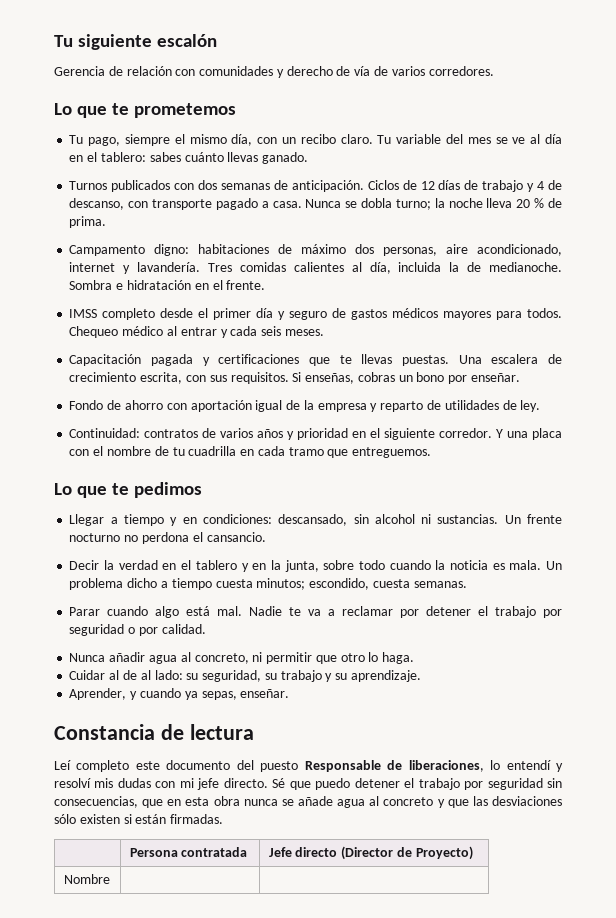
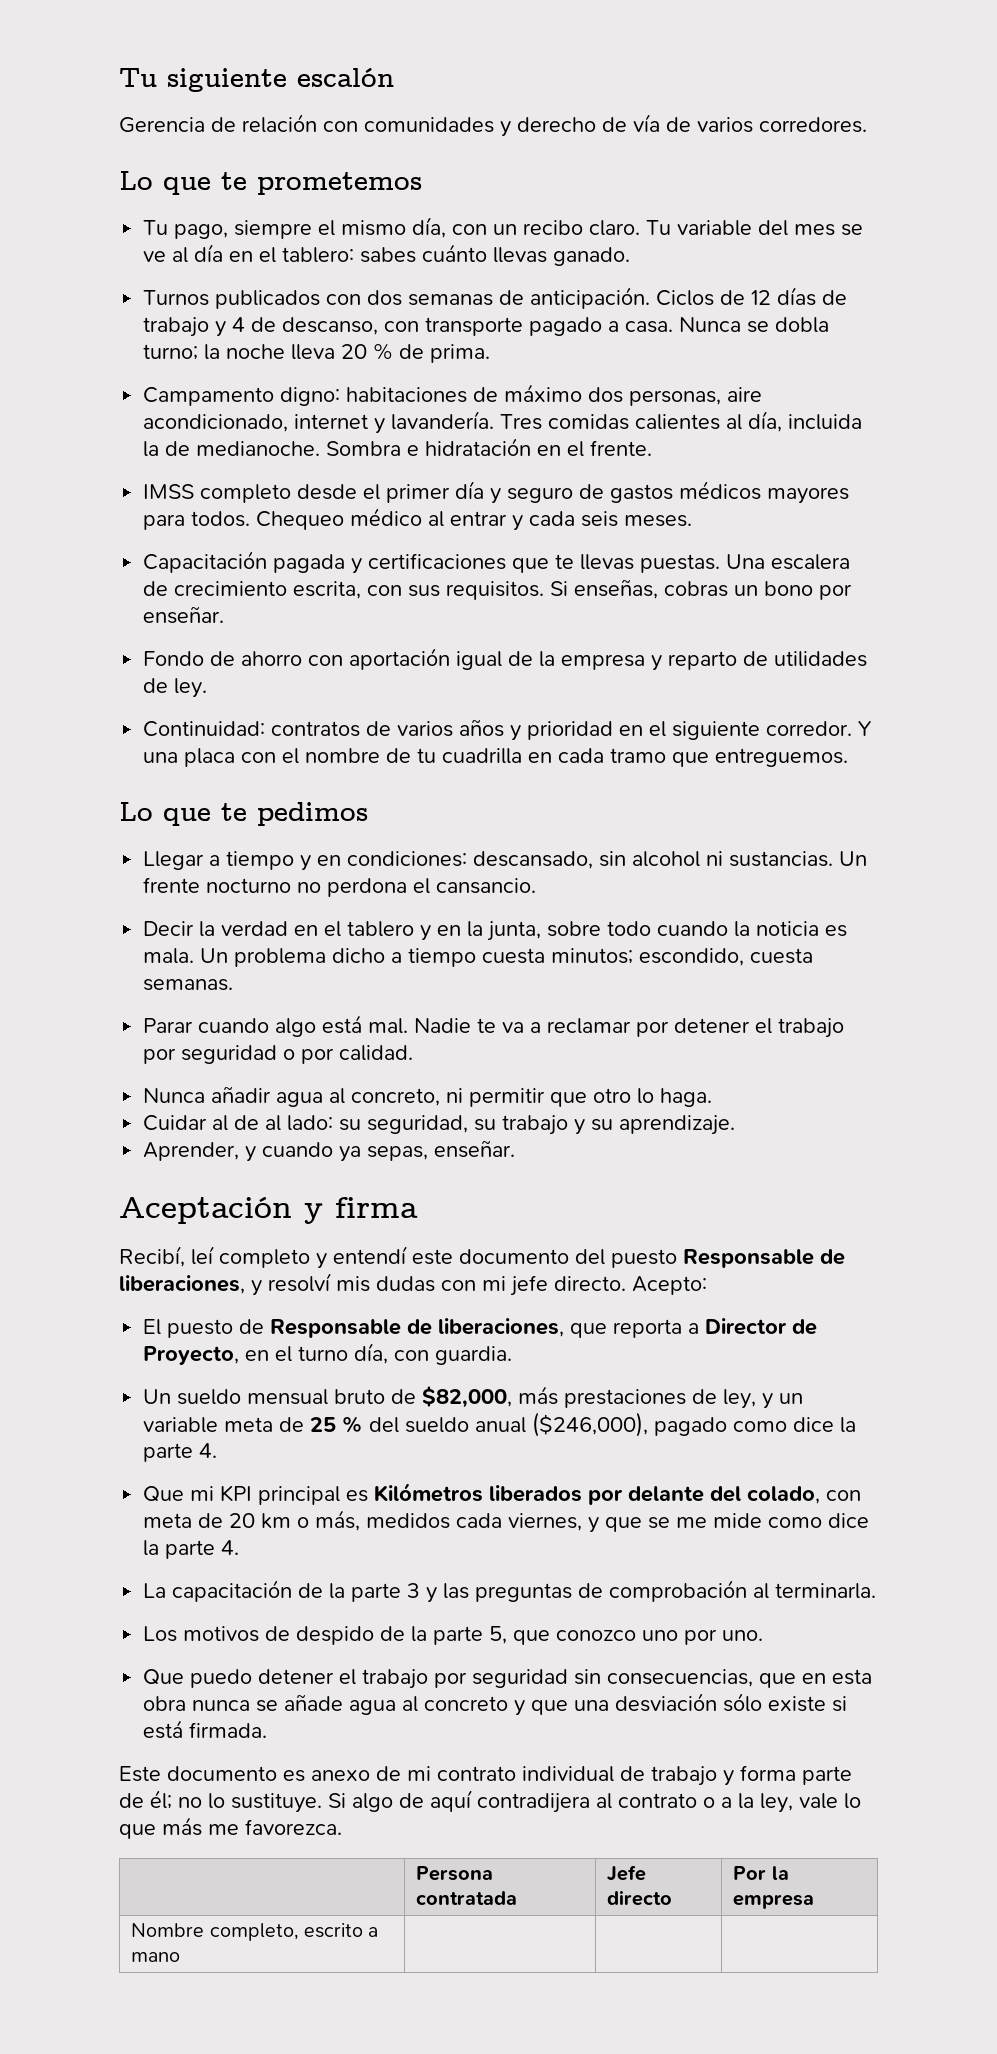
[54,724,254,740] [54,760,130,772] Constancia de lectura // Leí completo -> [119,1197,418,1224] [119,1246,407,1269] Aceptación y firma // Recibí, leí completo y entendí
[490,760,551,770] lo entendí -> (245, 1284) none
[272,778,311,790] Sé que -> [632,1276,707,1295] [143,1318,818,1338] [143,1343,513,1365] [143,1386,804,1409] [143,1412,857,1437] [143,1443,218,1462] [143,1483,862,1505] [143,1510,870,1533] [143,1540,240,1559] [143,1580,877,1603] [143,1626,764,1645] [143,1669,185,1685] Acepto: // El puesto de Responsable de liberaciones, que reporta a Director de Proyecto, en el turno día, con guardia. // Un sueldo mensual bruto de $82,000, más prestaciones de ley, y un variable meta de 25 % del sueldo anual ($246,000), pagado como dice la parte 4. // Que mi KPI principal es Kilómetros liberados por delante del colado, con meta de 20 km o más, medidos cada viernes, y que se me mide como dice la parte 4. // La capacitación de la parte 3 y las preguntas de comprobación al terminarla. // Los motivos de despido de la parte 5, que conozco uno por uno. // Que
[472,796,563,806] [54,814,224,824] [129,847,248,857] [268,846,473,860] [63,874,110,884] las desviaciones sólo existen si están firmadas. // | Persona contratada | Jefe directo (Director de Proyecto) // Nombre -> [574,1693,848,1712] [143,1720,268,1739] [119,1765,852,1786] [119,1790,861,1813] [119,1817,342,1839] [416,1866,494,1881] [416,1891,518,1905] [607,1865,647,1882] [607,1890,673,1906] [733,1866,789,1880] [733,1894,815,1909] [131,1923,379,1941] [131,1952,181,1962] una desviación sólo existe si está firmada. // Este documento es anexo de mi contrato individual de trabajo y forma parte de él; no lo sustituye. Si algo de aquí contradijera al contrato o a la ley, vale lo que más me favorezca. // | Persona contratada | Jefe directo | Por la empresa // Nombre completo, escrito a mano |

